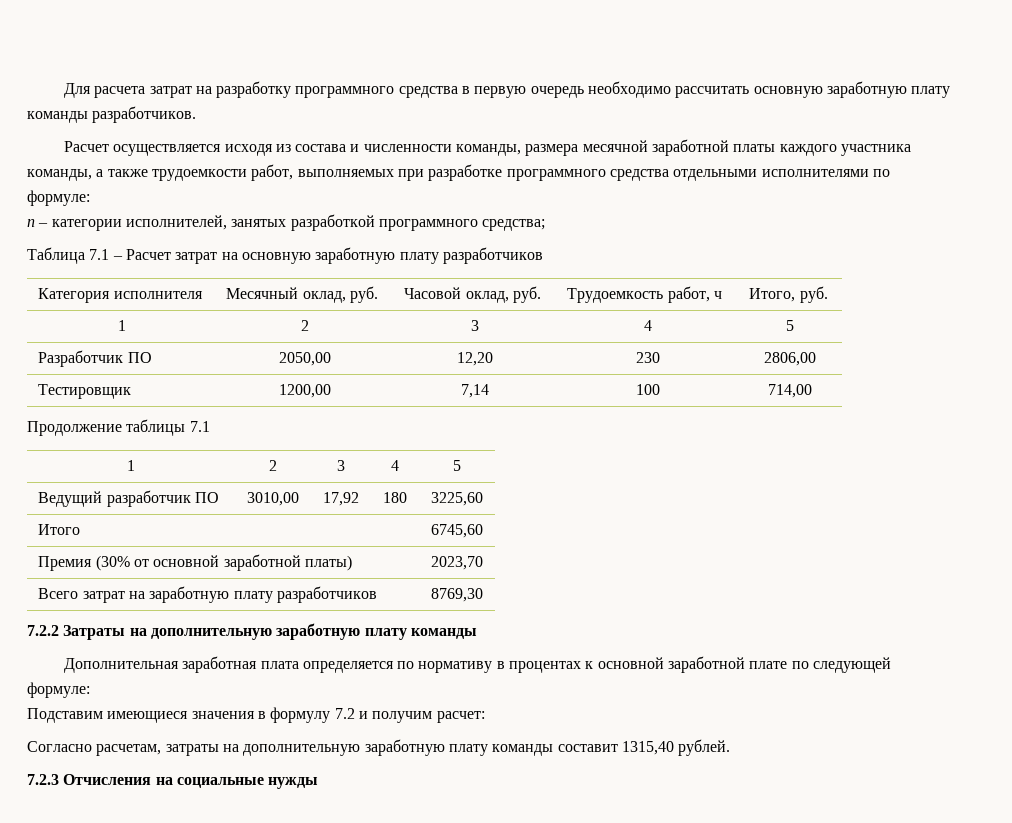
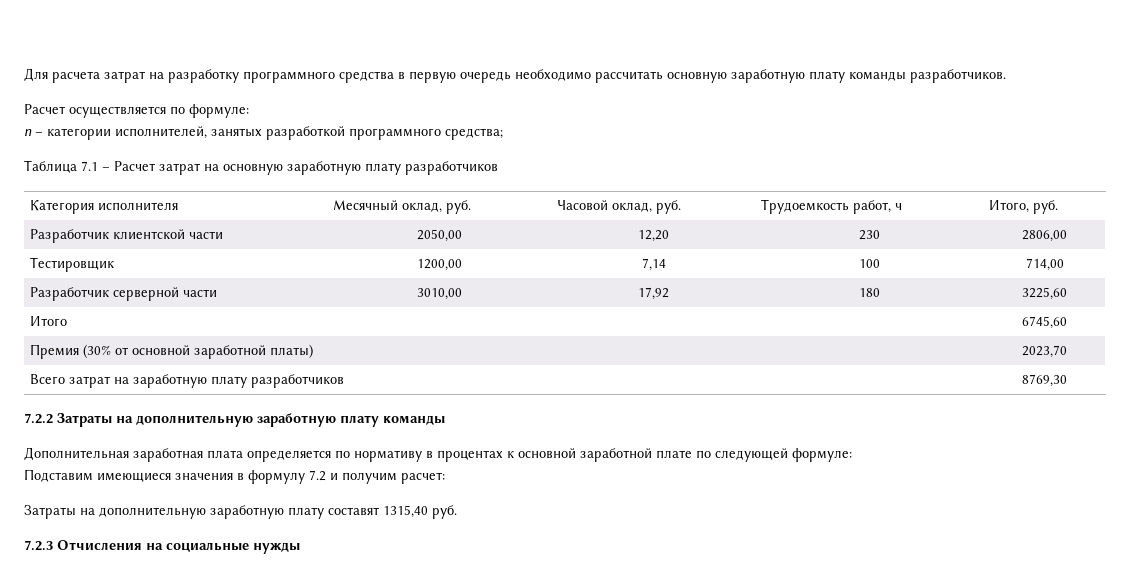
[224,139,912,156] [27,164,869,181] исходя из состава и численности команды, размера месячной заработной платы каждого участника команды, а также трудоемкости работ, выполняемых при разработке программного средства отдельными исполнителями -> (166, 112) none
[117,320,126,331] [300,320,309,331] [471,320,479,331] [643,320,652,331] [786,320,794,331] [38,350,152,367] // 1 | 2 | 3 | 4 | 5 // Разработчик ПО -> [30,229,224,243] // Разработчик клиентской части
[27,419,210,436] [127,460,135,471] [268,460,277,471] [336,460,345,471] [390,460,399,471] [452,460,461,471] [38,490,220,507] // Продолжение таблицы 7.1 // 1 | 2 | 3 | 4 | 5 // Ведущий разработчик ПО -> [30,287,218,301] // Разработчик серверной части
[27,739,731,756] Согласно расчетам, затраты на дополнительную заработную плату команды составит 1315,40 рублей. -> [24,505,457,519] Затраты на дополнительную заработную плату составят 1315,40 руб.

